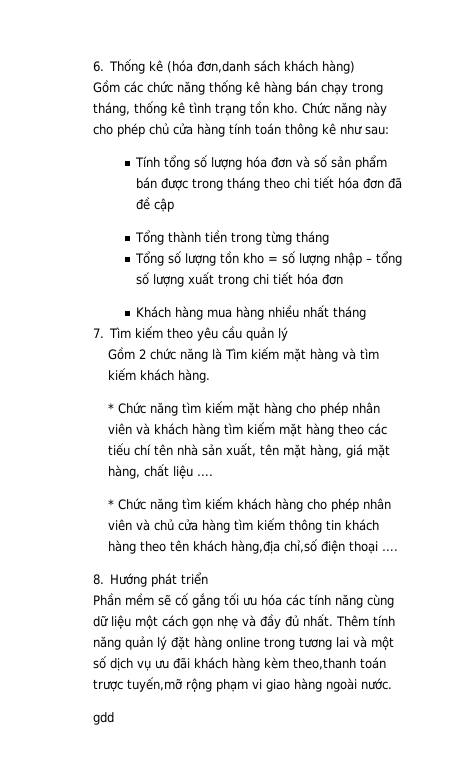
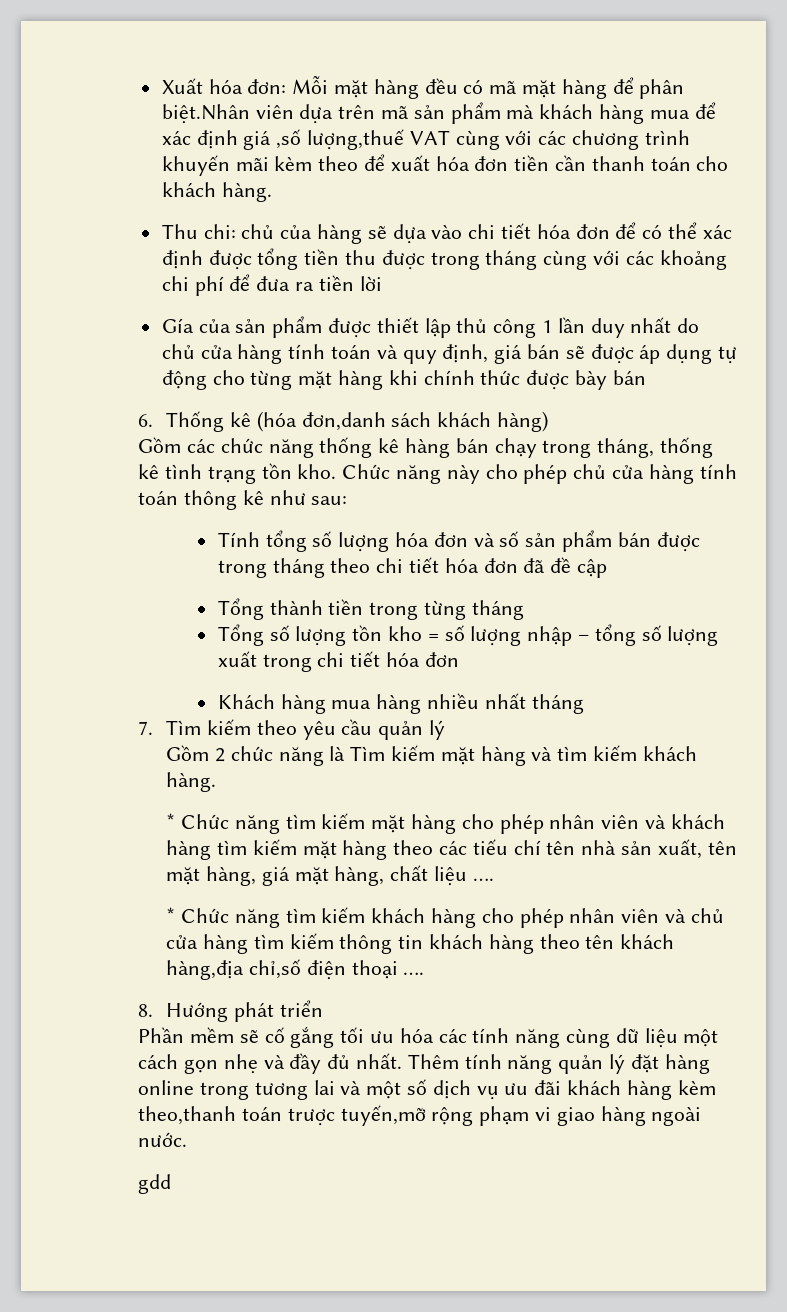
(93, 66) none -> [161,75,685,99] [161,102,716,124] [161,129,690,150] [161,154,729,176] [161,182,272,202] [161,222,732,244] [161,248,727,270] [161,274,382,296] [161,316,700,338] [161,344,738,364] [161,370,646,390] Xuất hóa đơn: Mỗi mặt hàng đều có mã mặt hàng để phân biệt.Nhân viên dựa trên mã sản phẩm mà khách hàng mua để xác định giá ,số lượng,thuế VAT cùng với các chương trình khuyến mãi kèm theo để xuất hóa đơn tiền cần thanh toán cho khách hàng. // Thu chi: chủ của hàng sẽ dựa vào chi tiết hóa đơn để có thể xác định được tổng tiền thu được trong tháng cùng với các khoảng chi phí để đưa ra tiền lời // Gía của sản phẩm được thiết lập thủ công 1 lần duy nhất do chủ cửa hàng tính toán và quy định, giá bán sẽ được áp dụng tự động cho từng mặt hàng khi chính thức được bày bán //

